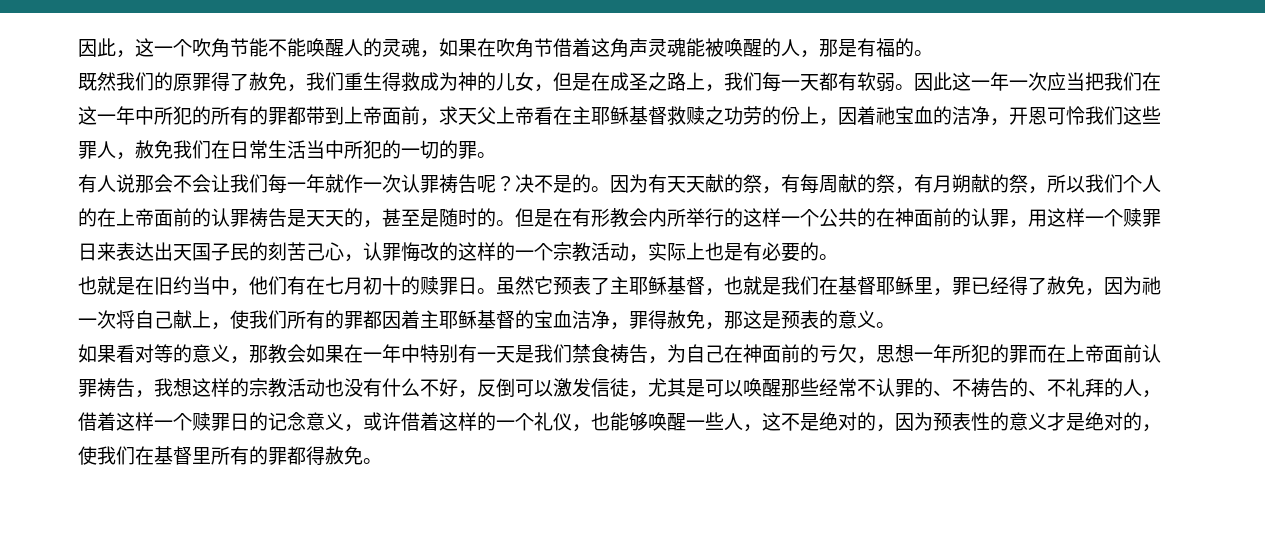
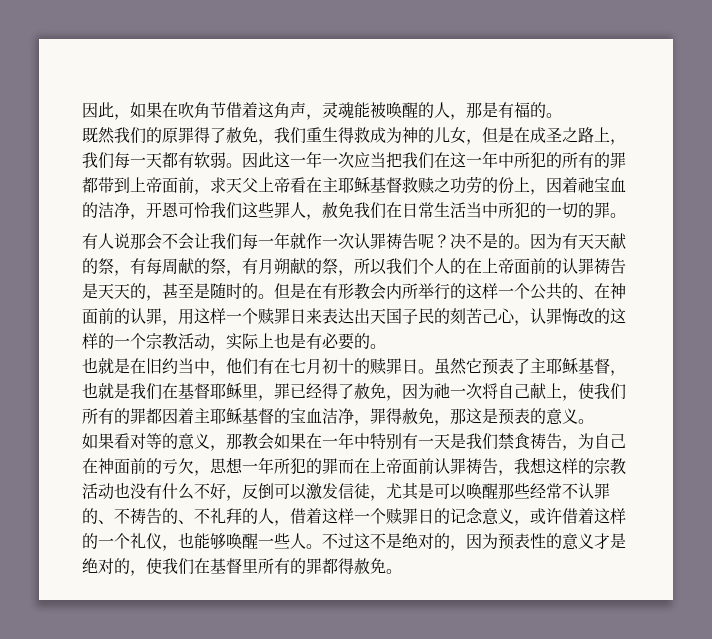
[135,38,439,58] 这一个吹角节能不能唤醒人的灵魂， -> (130, 117) none
(648, 47) none -> [306,114,322,120] ，
(876, 217) none -> [578,295,594,299] 、
[743,424,762,432] ， -> [306,533,354,549] 。不过

